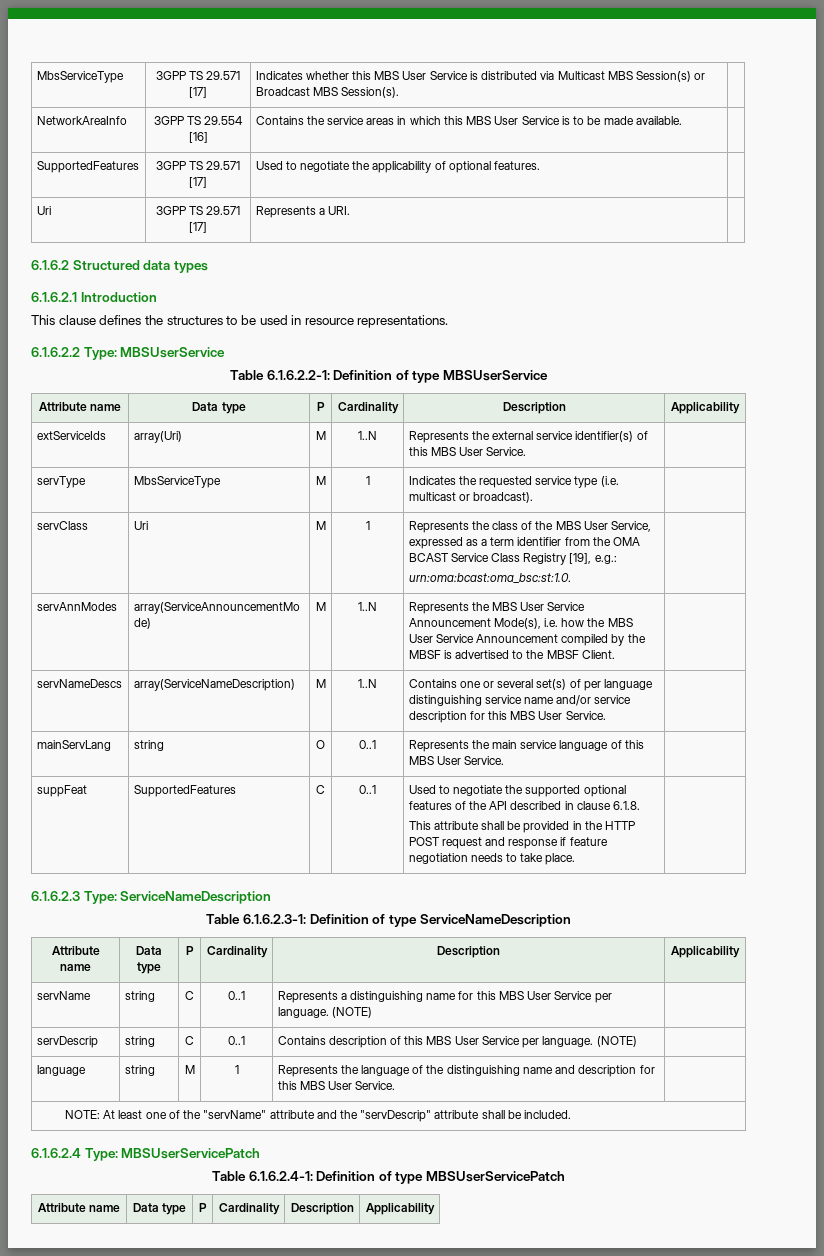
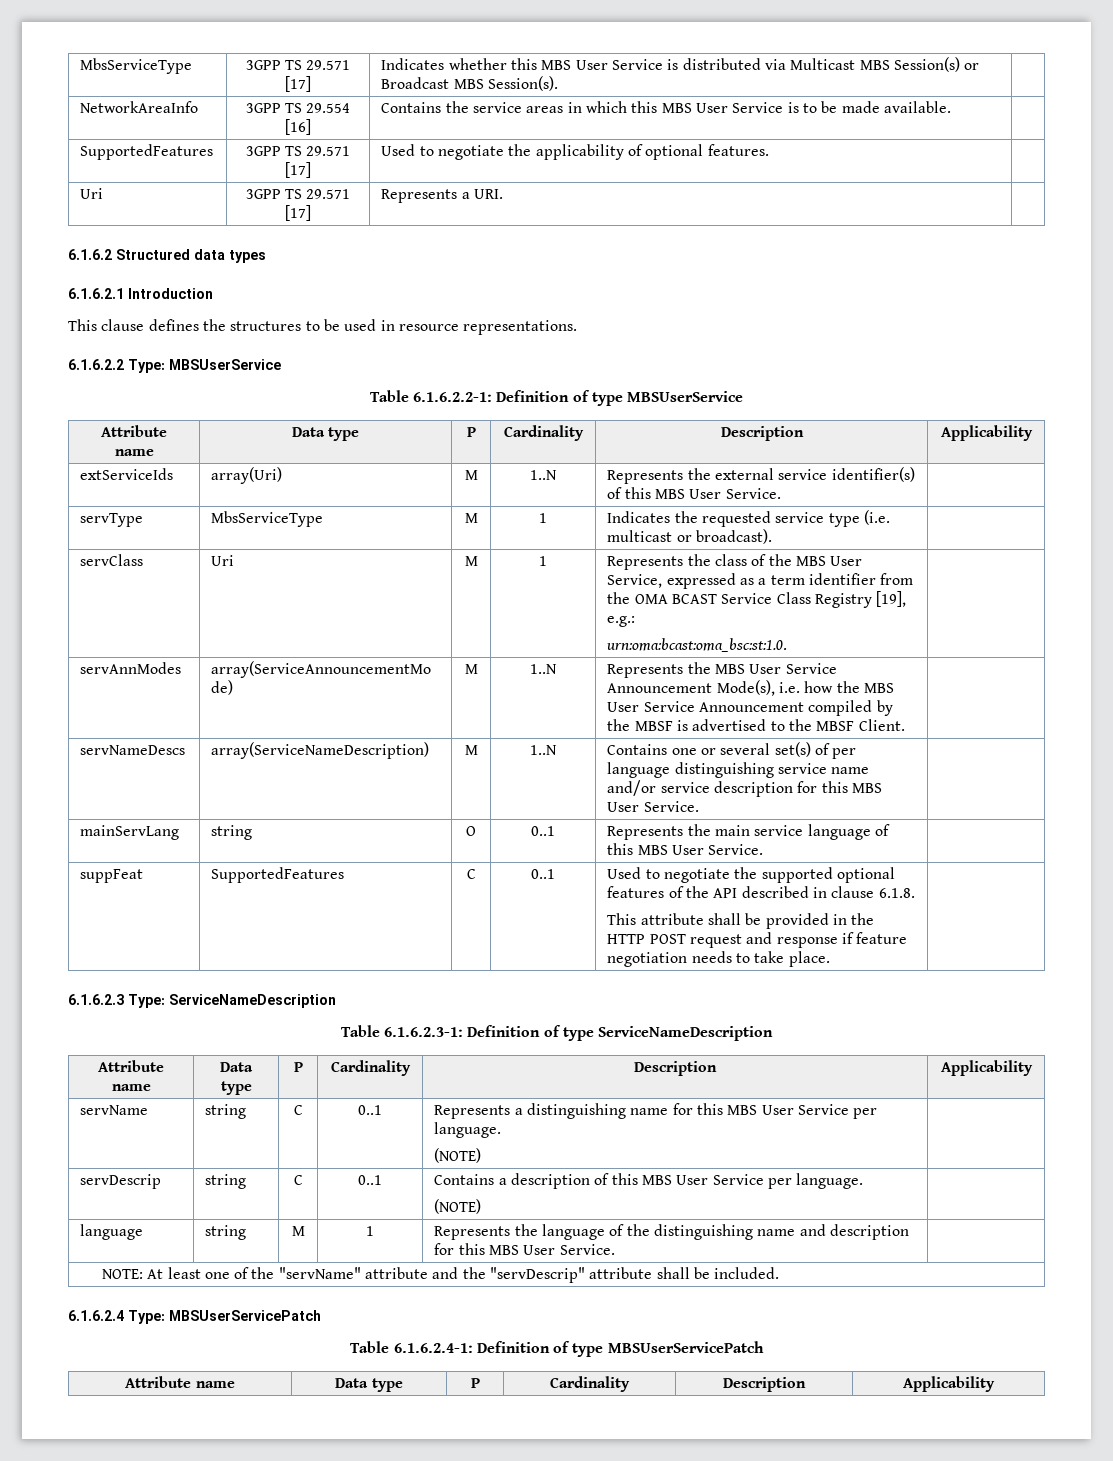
(329, 1012) none -> (502, 1130) //
(326, 1040) none -> [498,1178,507,1185] a
(594, 1041) none -> (864, 1181) //

